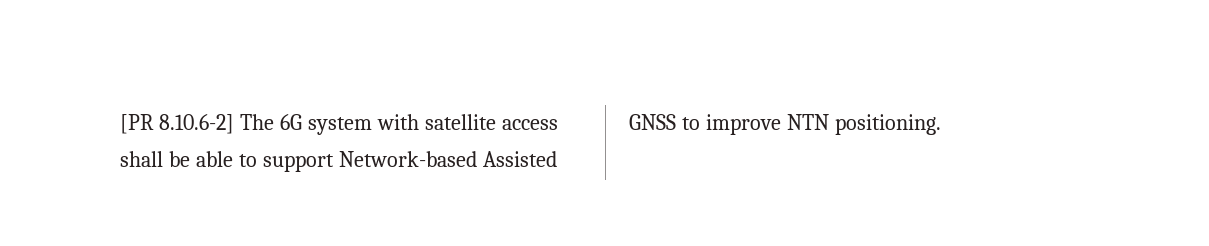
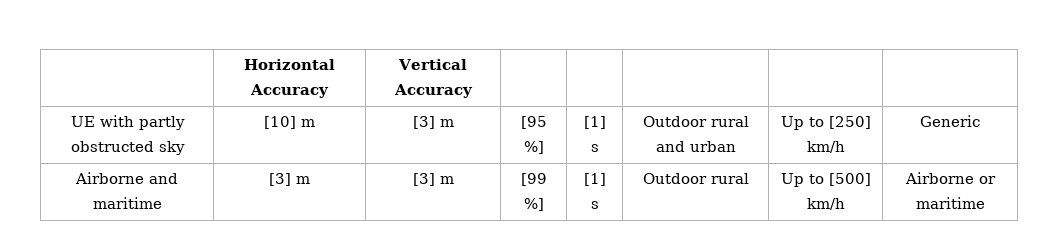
[120,114,558,135] [120,151,557,172] [629,114,941,135] [PR 8.10.6-2] The 6G system with satellite access shall be able to support Network-based Assisted GNSS to improve NTN positioning. -> [244,59,335,70] [250,84,329,98] [398,59,468,70] [393,84,473,98] [70,115,185,130] [70,141,185,155] [264,116,315,129] [412,116,454,129] [520,116,547,129] [523,141,544,154] [583,116,606,129] [590,144,599,152] [642,116,749,127] [655,141,736,152] [780,116,871,130] [806,141,845,153] [920,115,980,127] [75,172,178,184] [92,197,162,209] [269,173,310,186] [412,173,454,186] [520,173,547,186] [523,198,544,211] [583,173,606,186] [590,201,599,209] [642,173,749,184] [780,173,871,187] [806,198,845,210] [904,172,996,184] [915,197,985,209] | Horizontal Accuracy | Vertical Accuracy | | | | | // UE with partly obstructed sky | [10] m | [3] m | [95 %] | [1] s | Outdoor rural and urban | Up to [250] km/h | Generic // Airborne and maritime | [3] m | [3] m | [99 %] | [1] s | Outdoor rural | Up to [500] km/h | Airborne or maritime

